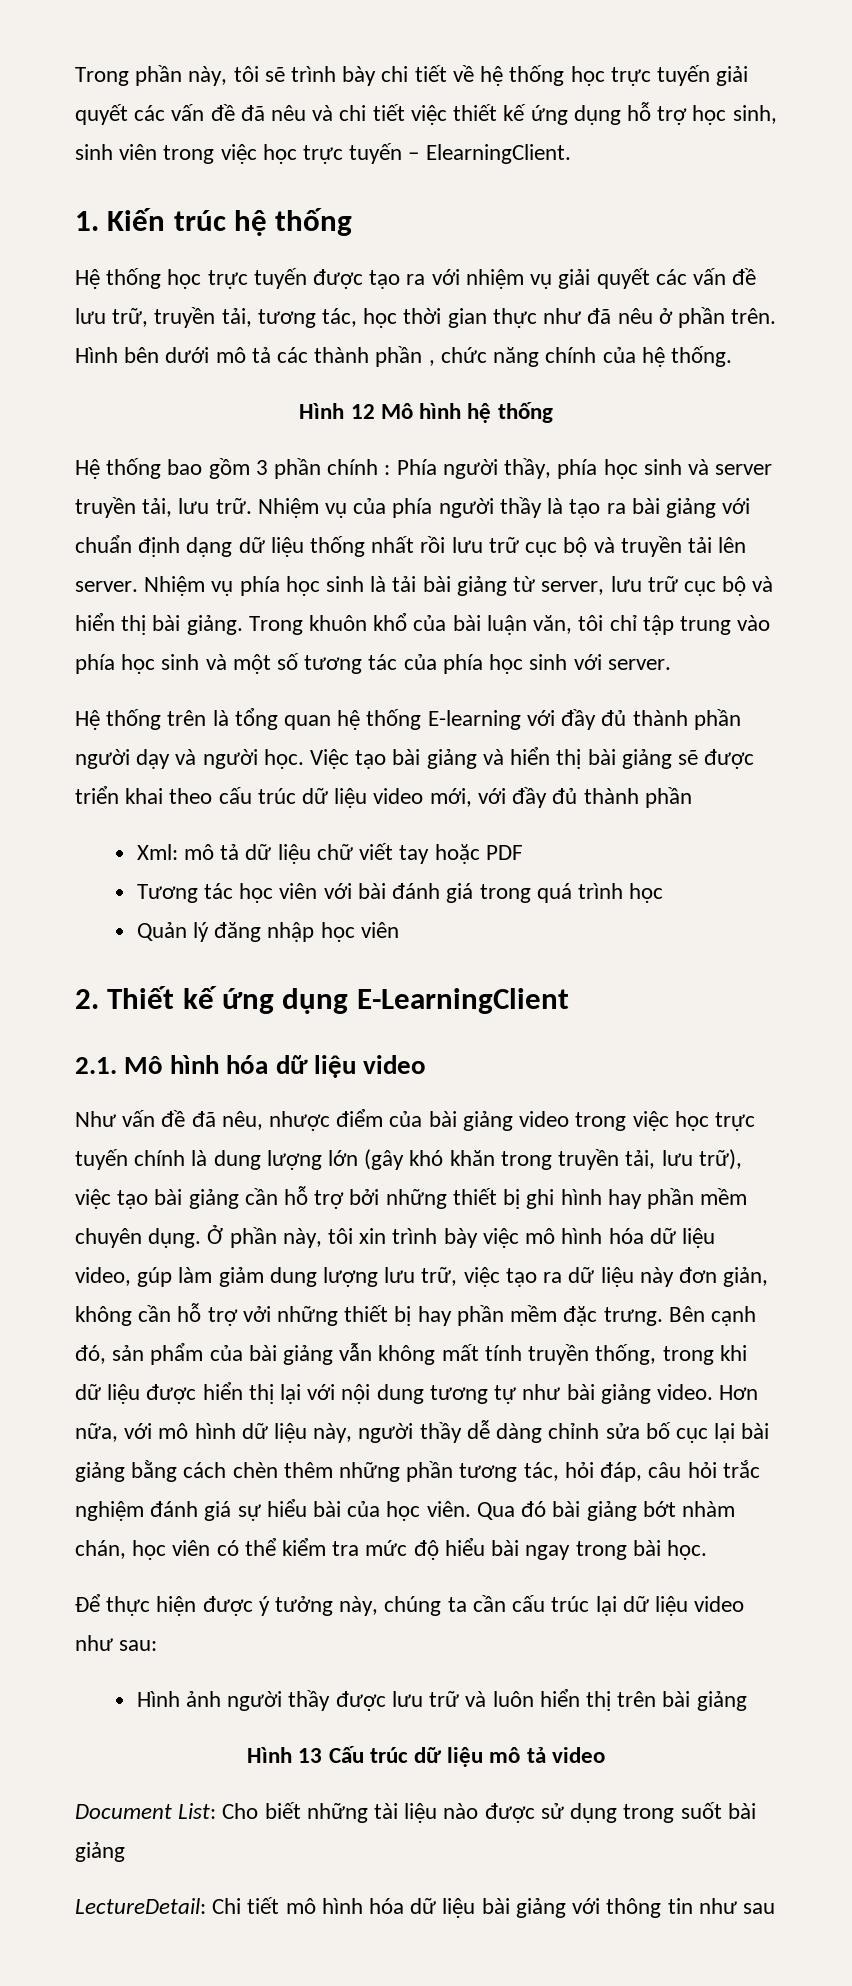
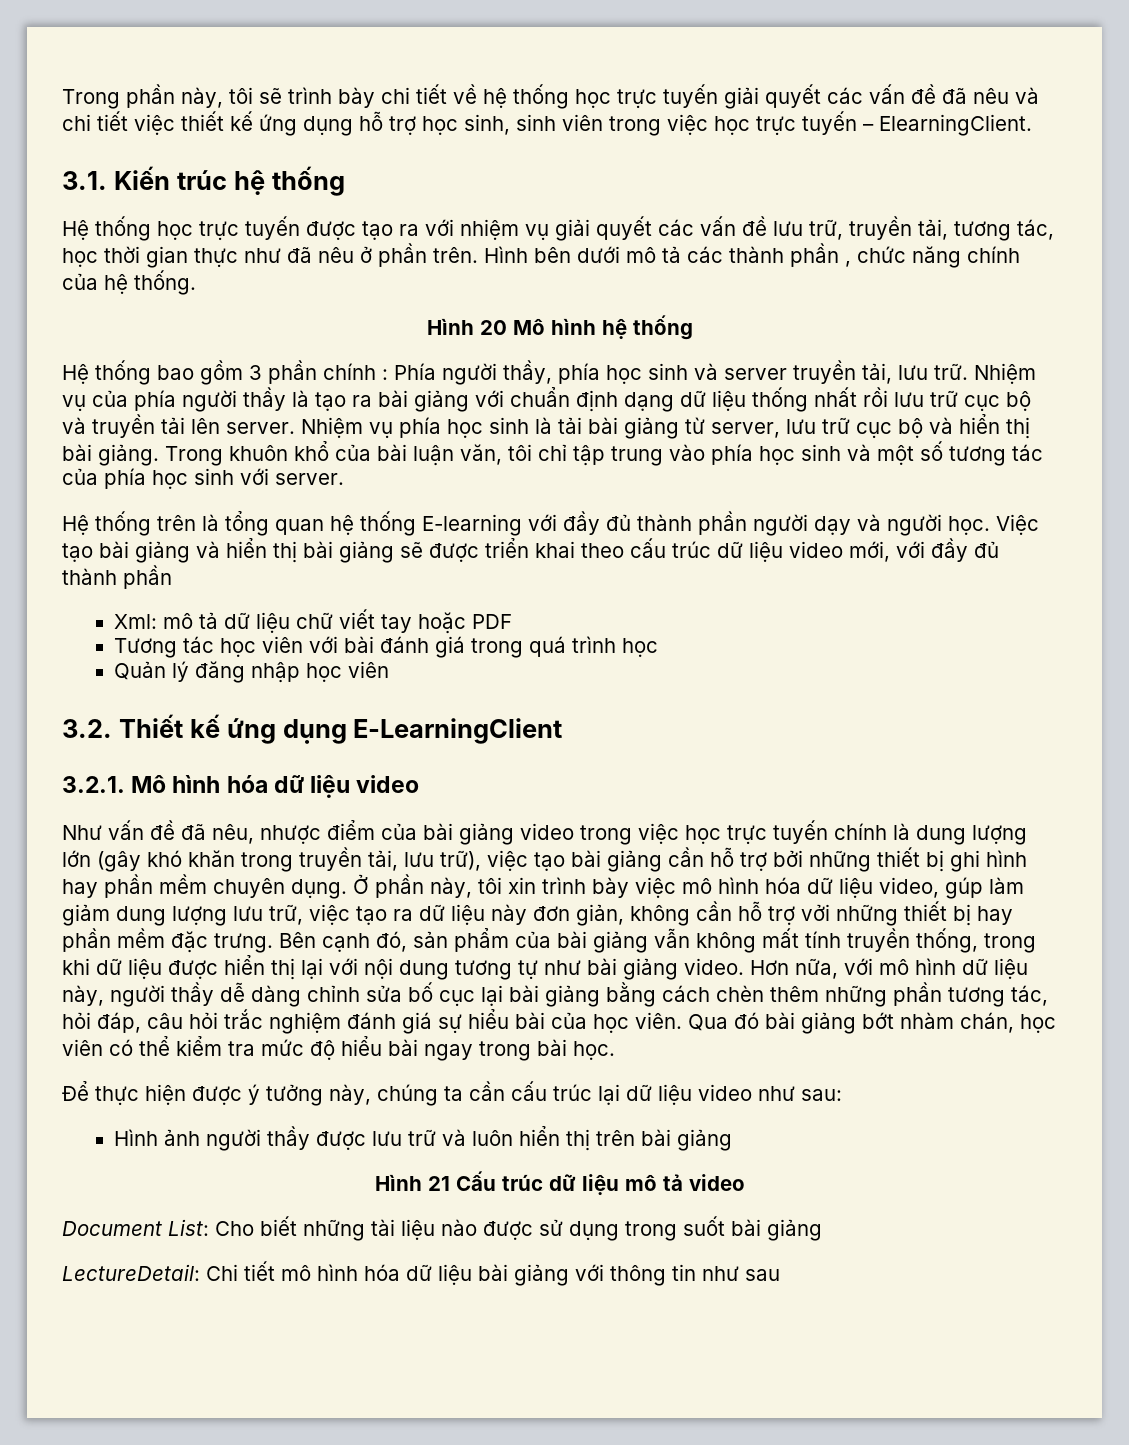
[75,211,99,231] 1. -> [62,171,107,190] 3.1.
[350,404,375,419] 12 -> [480,320,507,335] 20
[75,989,99,1009] 2. -> [62,719,112,738] 3.2.
[75,1057,117,1074] 2.1. -> [62,776,125,793] 3.2.1.
[298,1748,323,1763] 13 -> [428,1176,450,1191] 21

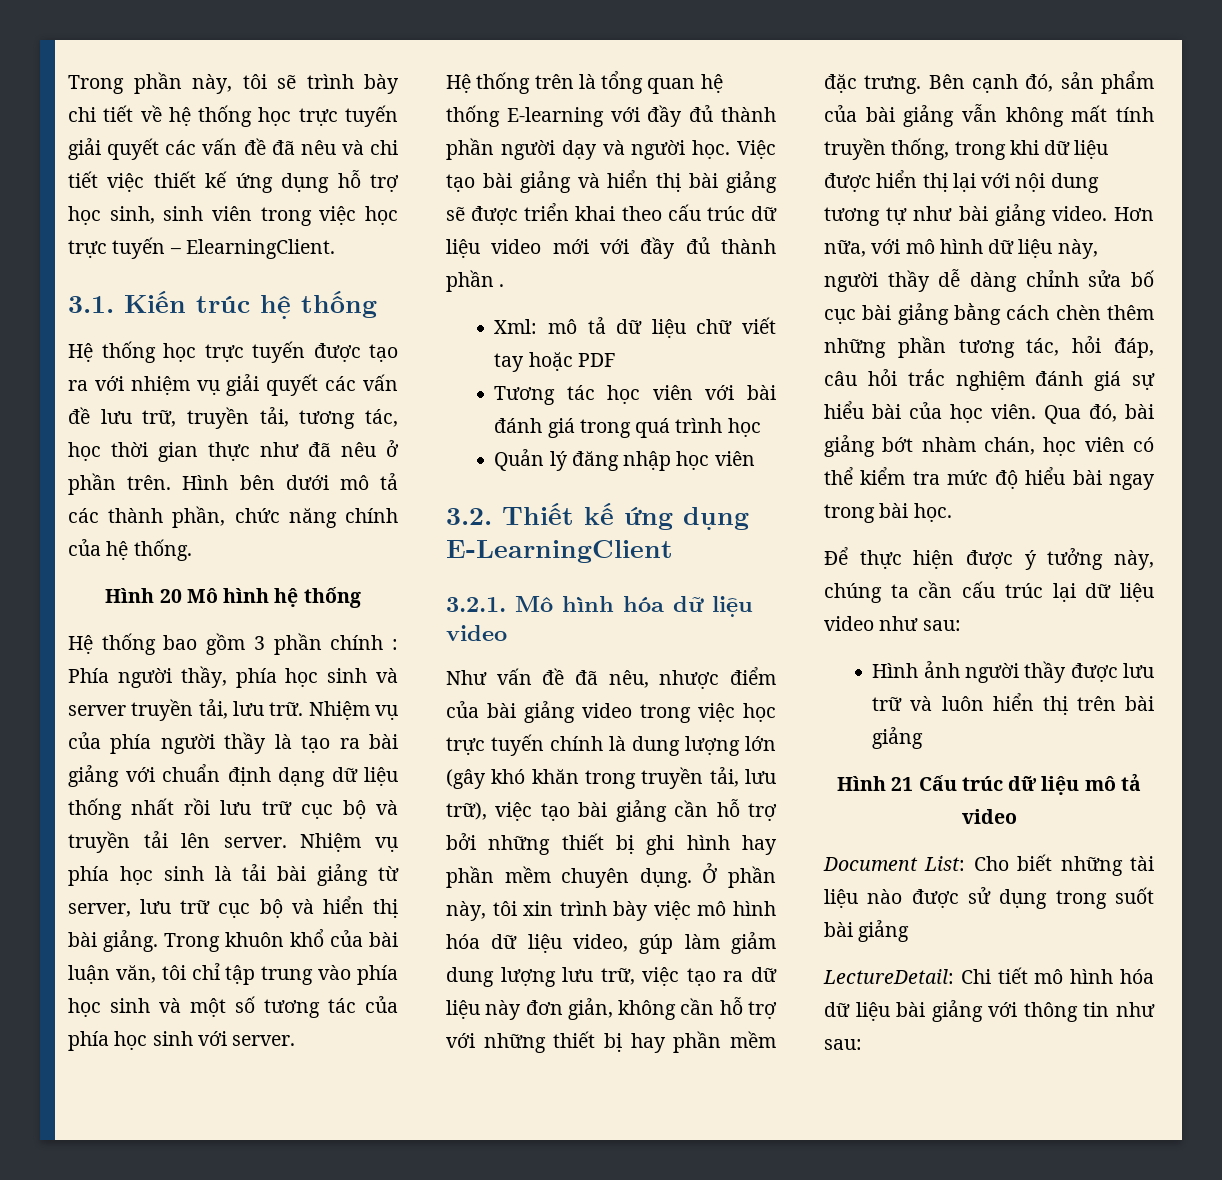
[790,243,851,267] phần , -> [172,506,226,528] phần,
[849,538,999,562] [62,565,172,589] mới, với đầy đủ thành phần -> [552,237,776,259] [446,270,505,292] mới với đầy đủ thành phần .
[801,904,830,921] vởi -> [446,1033,475,1048] với
[481,985,503,1006] lại -> (856, 316) none
[734,1012,759,1029] đó -> [1089,404,1117,422] đó,
[745,1269,780,1281] sau -> [824,1039,862,1050] sau:

